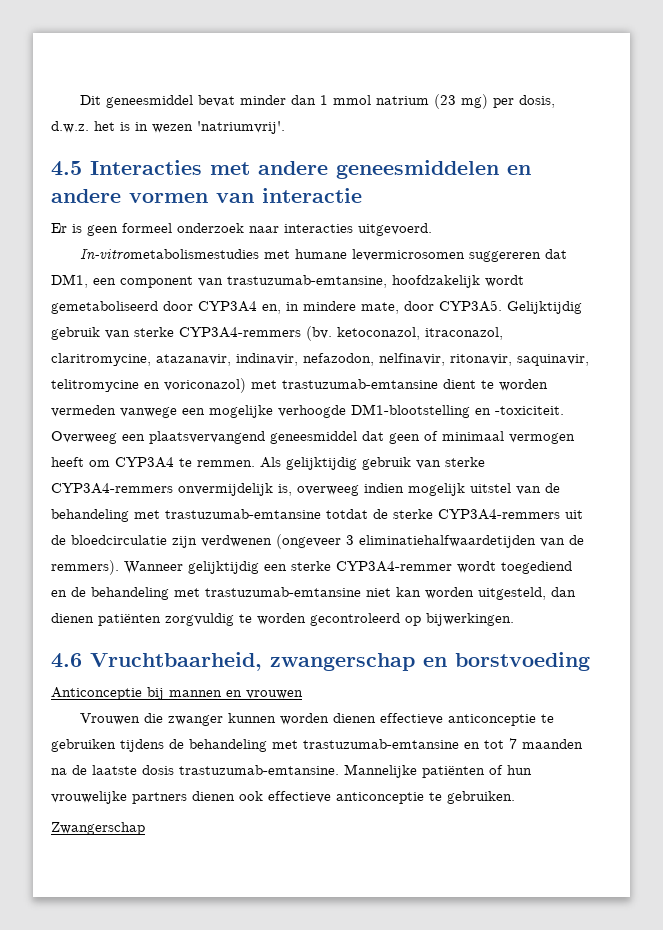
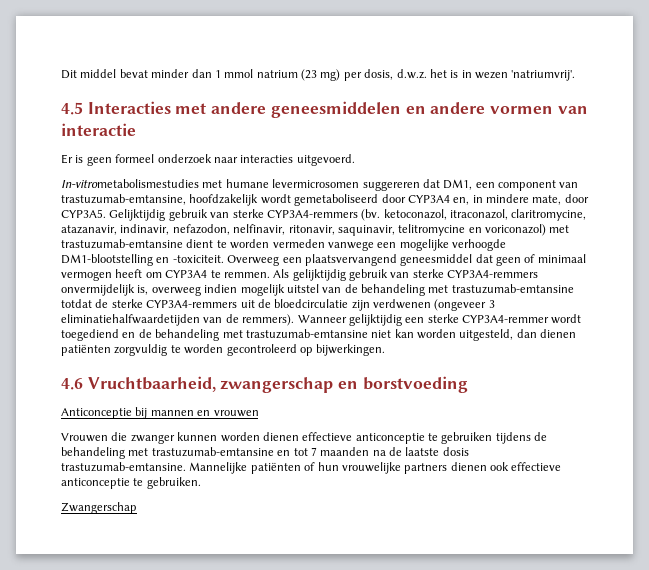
[105,95,193,108] geneesmiddel -> [80,69,117,78] middel

